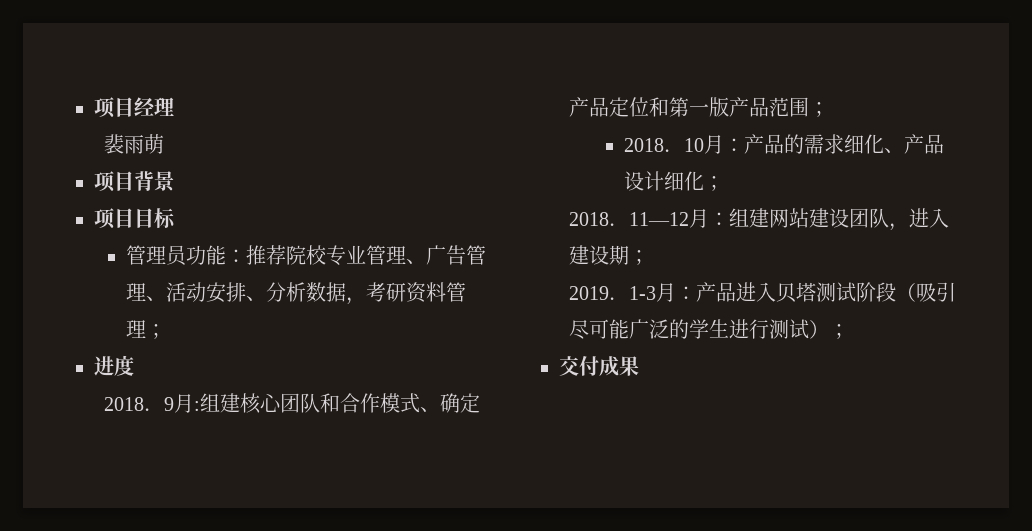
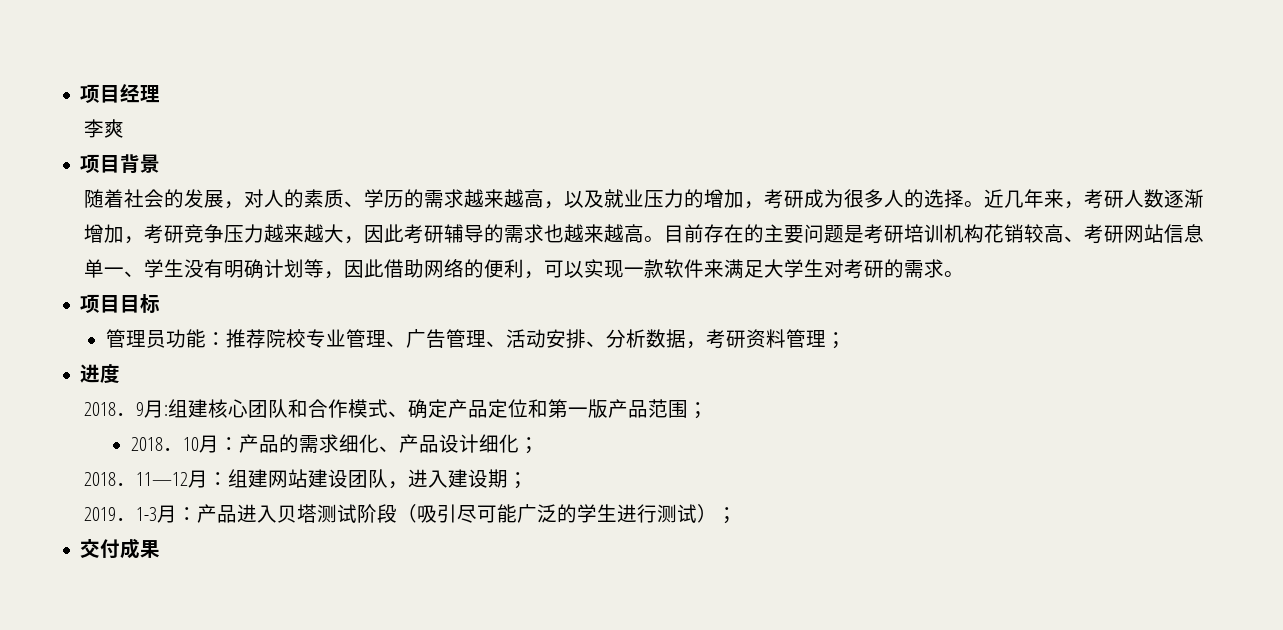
[104,134,165,154] 裴雨萌 -> [84,119,125,138] 李爽
(175, 181) none -> [84,189,1205,209] [84,224,1205,244] [84,259,965,279] // 随着社会的发展，对人的素质、学历的需求越来越高，以及就业压力的增加，考研成为很多人的选择。近几年来，考研人数逐渐增加，考研竞争压力越来越大，因此考研辅导的需求也越来越高。目前存在的主要问题是考研培训机构花销较高、考研网站信息单一、学生没有明确计划等，因此借助网络的便利，可以实现一款软件来满足大学生对考研的需求。

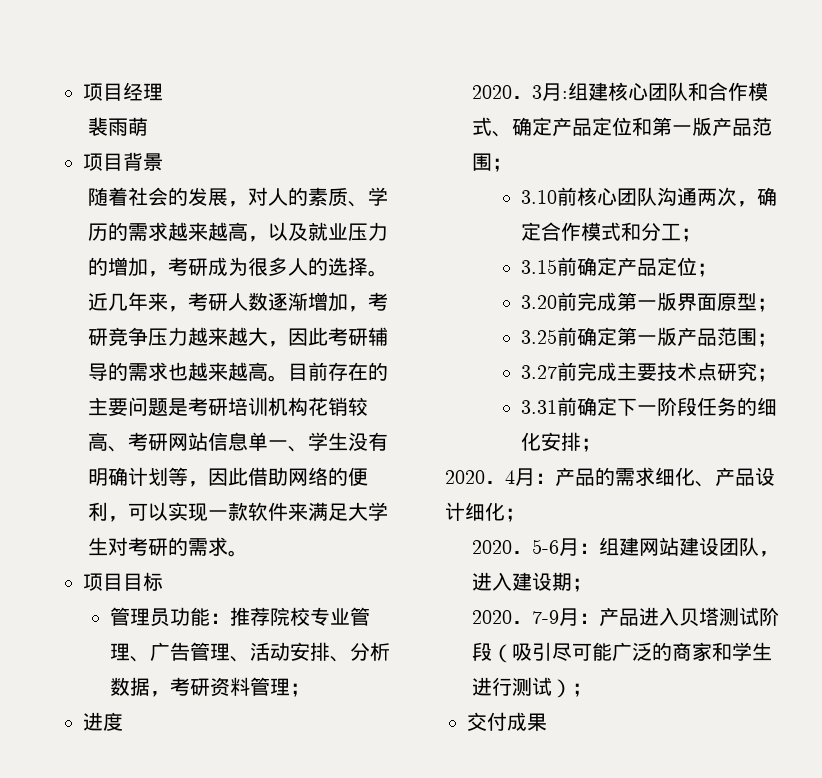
[84,119,125,138] 李爽 -> [88,117,149,136] 裴雨萌
[84,402,145,416] 2018．9 -> [472,85,543,99] 2020．3
[130,437,199,451] 2018．10 -> [521,187,778,207] [521,222,702,242] [521,257,718,277] [521,292,778,312] [521,327,778,347] [521,362,778,382] [521,397,778,416] [521,432,602,452] [445,470,515,484] 3.10前核心团队沟通两次，确定合作模式和分工； // 3.15前确定产品定位； // 3.20前完成第一版界面原型； // 3.25前确定第一版产品范围； // 3.27前完成主要技术点研究； // 3.31前确定下一阶段任务的细化安排； // 2020．4
[84,472,189,486] 2018．11—12 -> [472,539,560,554] 2020．5-6
[84,507,158,521] 2019．1-3 -> [472,610,560,624] 2020．7-9
(578, 513) none -> [672,642,733,661] 商家和

